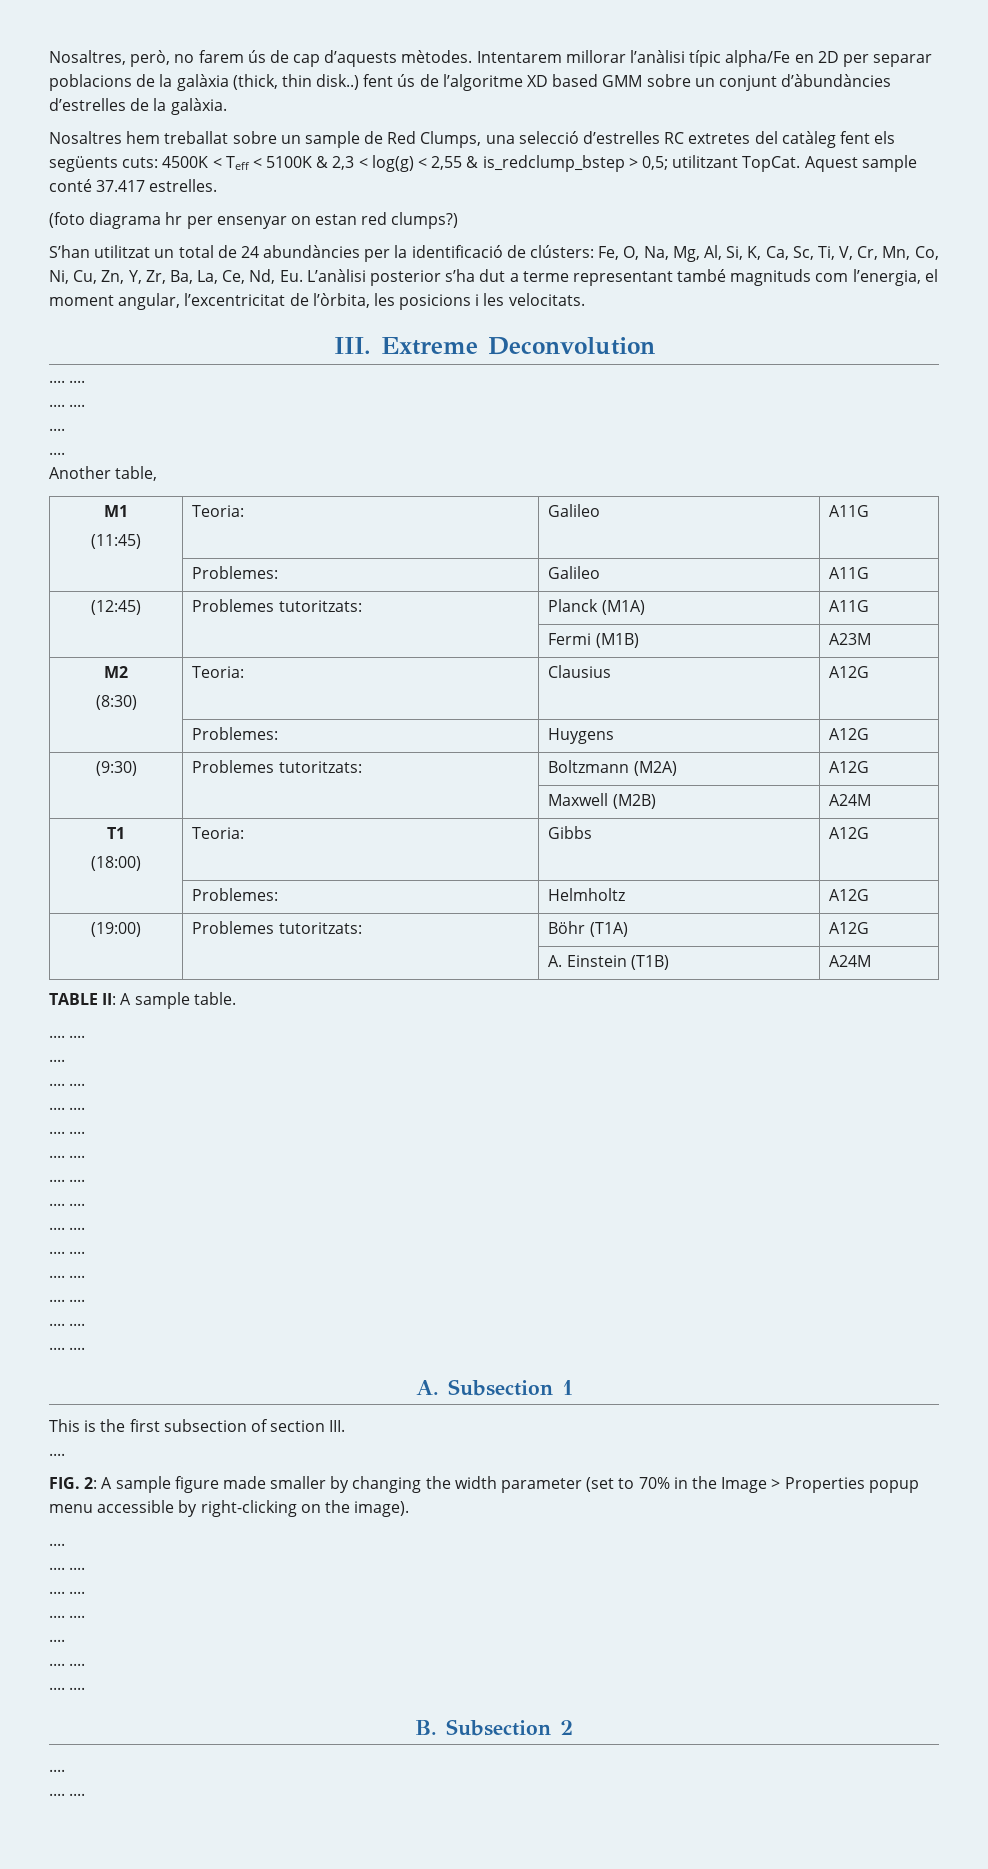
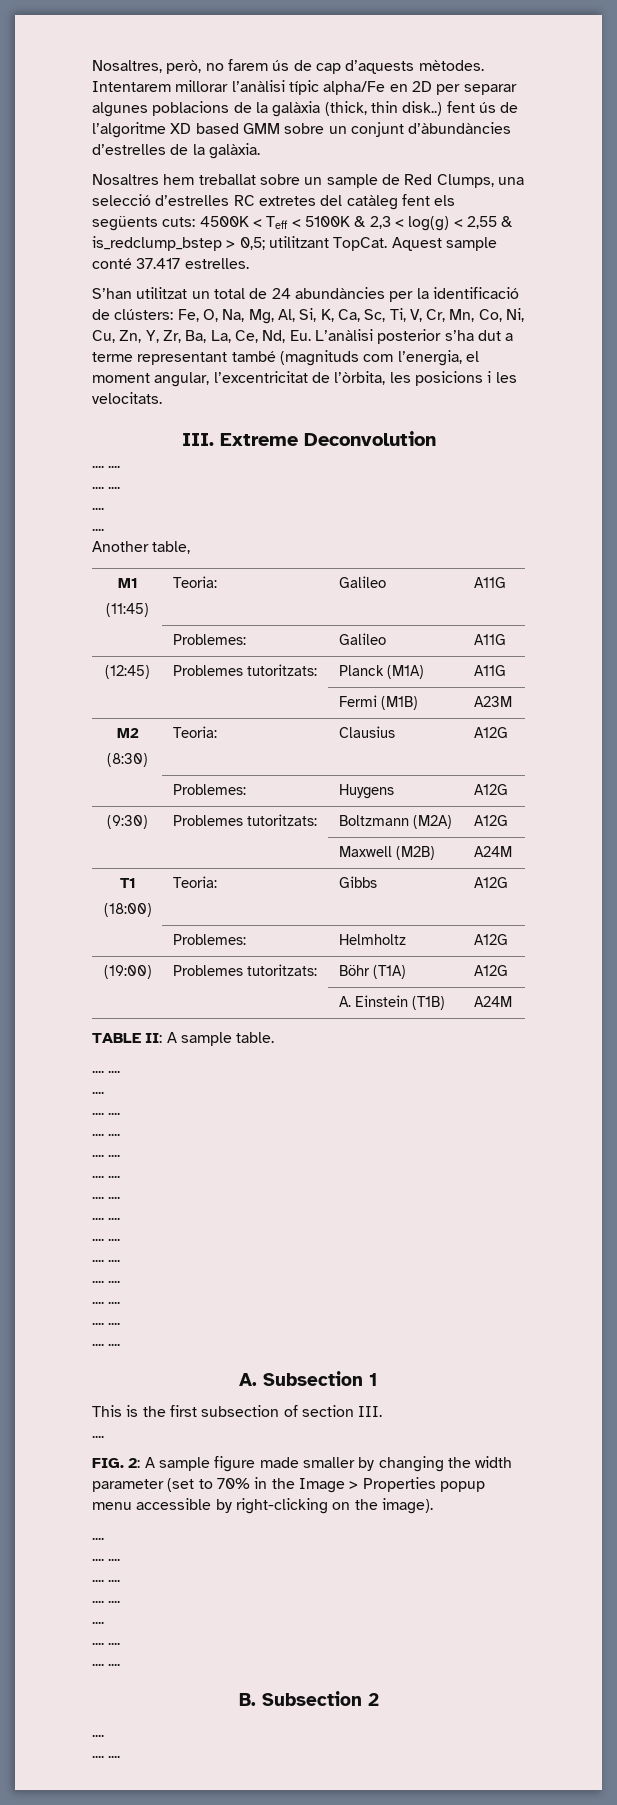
(933, 60) none -> [92,102,148,117] algunes
[49,212,459,229] // (foto diagrama hr per ensenyar on estan red clumps?) -> (249, 263) none
[730,269,812,286] magnituds -> [279,350,359,366] (magnituds

